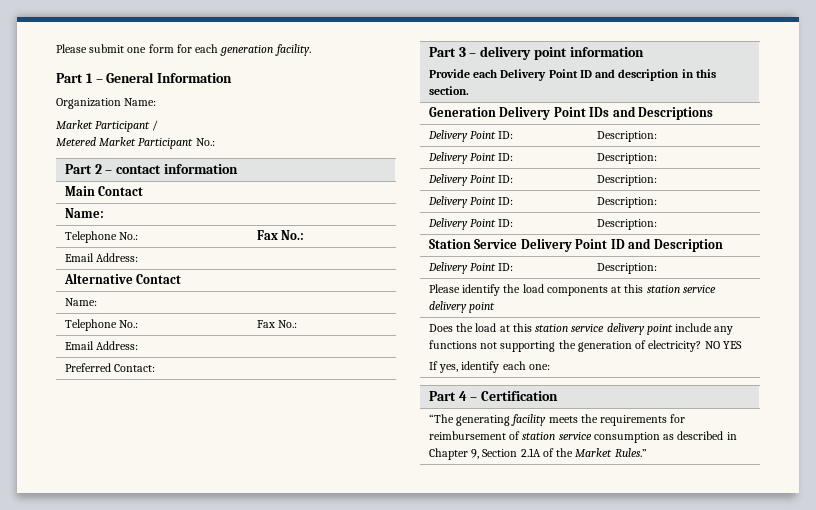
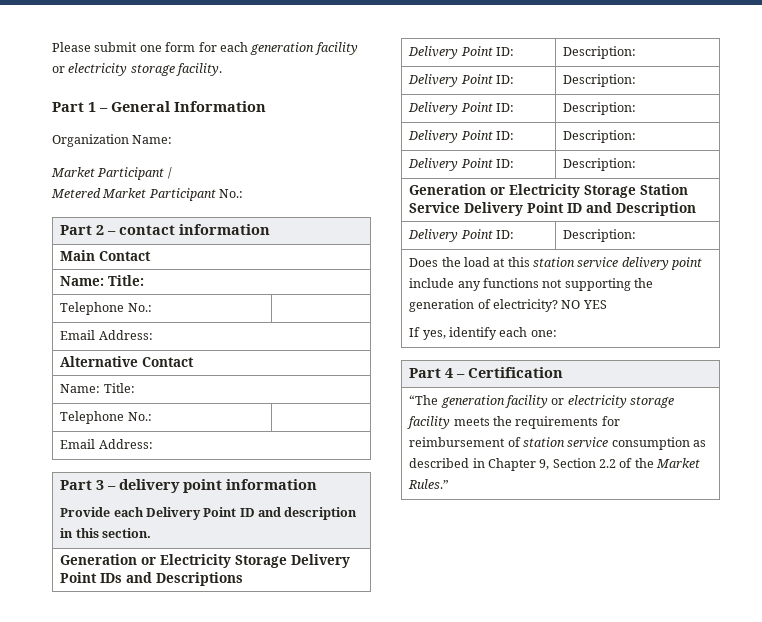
(274, 50) none -> [314,42,358,55] [52,63,175,76] facility or electricity storage
[64,231,139,243] [256,230,305,240] // Telephone No.: | Fax No.: -> [108,275,145,286] [60,302,152,315] Title: // Telephone No.: |
[64,319,139,331] [256,320,298,328] [64,341,139,350] [64,363,156,372] // Telephone No.: | Fax No.: // Email Address: // Preferred Contact: -> [103,383,135,393] [60,411,152,424] [60,439,153,449] Title: // Telephone No.: | // Email Address:
(496, 112) none -> [141,554,288,568] or Electricity Storage
(657, 224) none -> [409,184,637,198] Generation or Electricity Storage
[428,284,716,296] [428,301,496,313] // Please identify the load components at this station service delivery point -> (637, 235) none
[456,415,511,426] generating -> [440,395,675,408] generation facility or electricity storage
[520,448,541,457] 2.1A -> [599,459,617,468] 2.2

